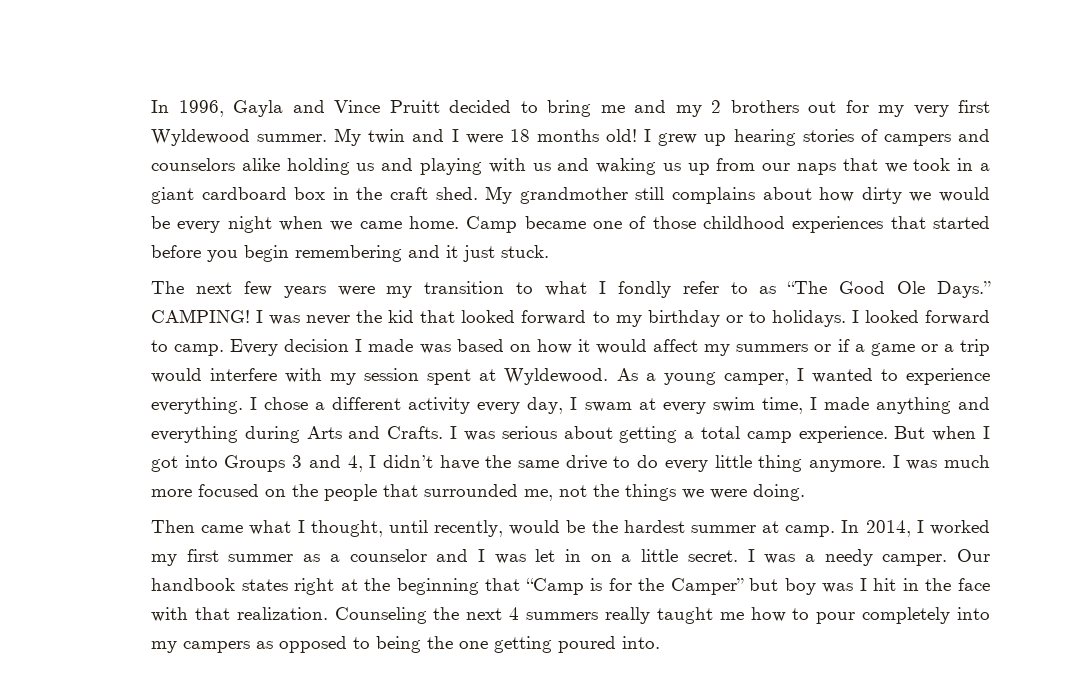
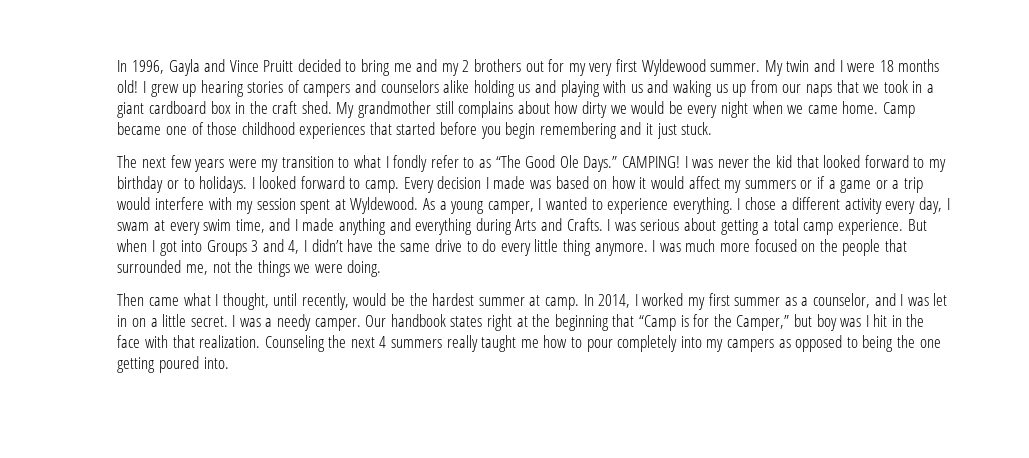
(803, 405) none -> [269,218,291,231] and
[349,549,427,562] counselor -> [812,293,870,308] counselor,
[670,578,744,595] Camper” -> [736,315,790,331] Camper,”

